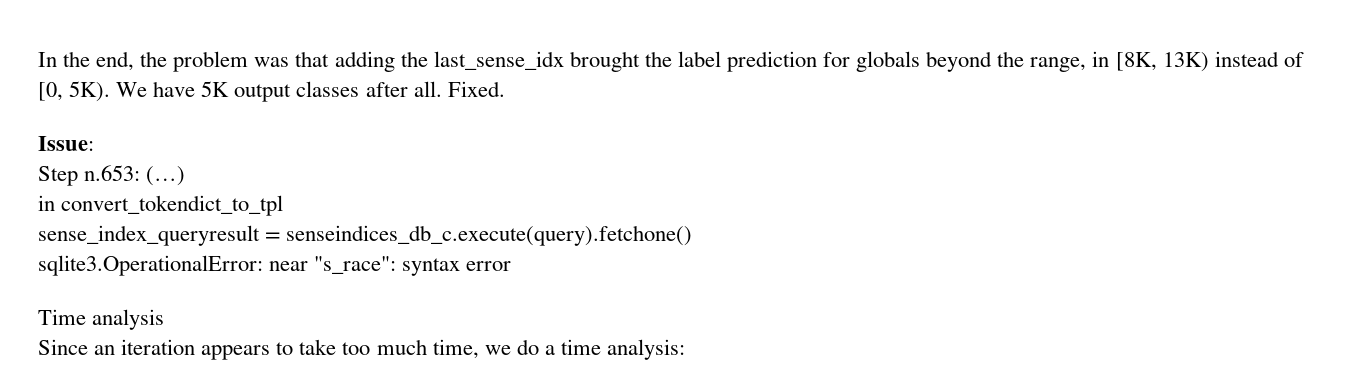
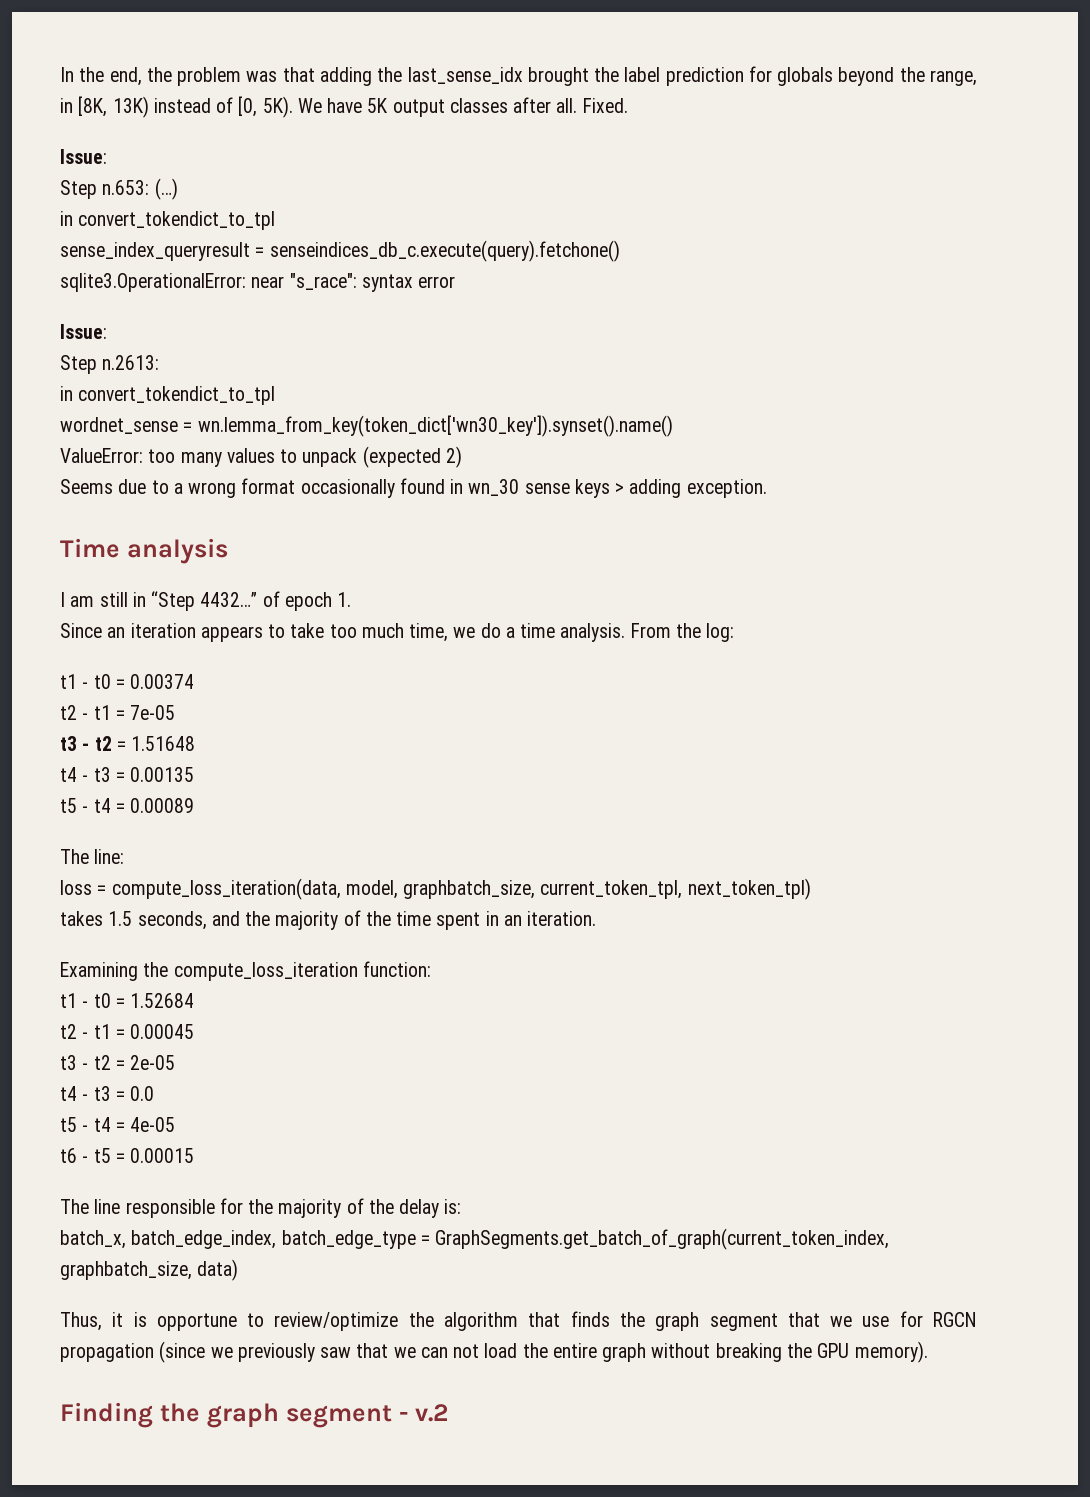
[38,309,165,330] Time analysis -> [60,324,107,339] [60,355,160,374] [60,386,276,405] [60,415,673,437] [60,446,462,468] [60,478,767,498] [60,538,228,564] [60,591,352,611] Issue: // Step n.2613: // in convert_tokendict_to_tpl // wordnet_sense = wn.lemma_from_key(token_dict['wn30_key']).synset().name() // ValueError: too many values to unpack (expected 2) // Seems due to a wrong format occasionally found in wn_30 sense keys > adding exception. // Time analysis // I am still in “Step 4432…” of epoch 1.
[606,339,685,360] analysis: -> [560,623,735,642] [60,674,195,689] [60,705,176,720] [60,736,196,751] [60,767,195,782] [60,798,195,813] [60,849,125,864] [60,878,811,900] [60,910,597,930] [60,961,431,981] [60,993,195,1008] [60,1024,195,1039] [60,1055,176,1070] [60,1086,155,1101] [60,1117,176,1132] [60,1148,195,1163] [60,1198,462,1218] [60,1228,890,1250] [60,1259,239,1281] [60,1311,977,1331] [60,1341,928,1363] [60,1402,449,1428] analysis. From the log: // t1 - t0 = 0.00374 // t2 - t1 = 7e-05 // t3 - t2 = 1.51648 // t4 - t3 = 0.00135 // t5 - t4 = 0.00089 // The line: // loss = compute_loss_iteration(data, model, graphbatch_size, current_token_tpl, next_token_tpl) // takes 1.5 seconds, and the majority of the time spent in an iteration. // Examining the compute_loss_iteration function: // t1 - t0 = 1.52684 // t2 - t1 = 0.00045 // t3 - t2 = 2e-05 // t4 - t3 = 0.0 // t5 - t4 = 4e-05 // t6 - t5 = 0.00015 // The line responsible for the majority of the delay is: // batch_x, batch_edge_index, batch_edge_type = GraphSegments.get_batch_of_graph(current_token_index, graphbatch_size, data) // Thus, it is opportune to review/optimize the algorithm that finds the graph segment that we use for RGCN propagation (since we previously saw that we can not load the entire graph without breaking the GPU memory). // Finding the graph segment - v.2

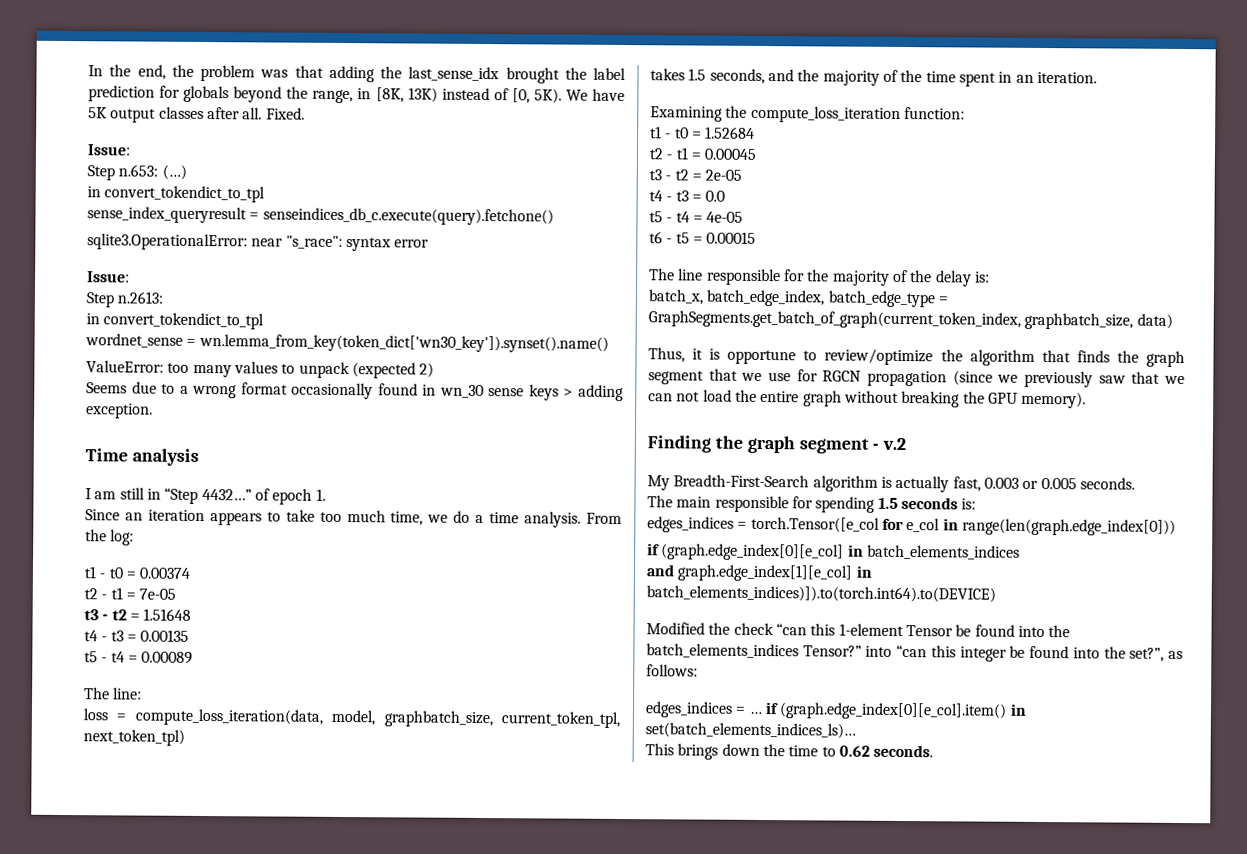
(449, 1413) none -> [647,474,1135,493] [647,495,977,513] [647,516,1176,536] [647,543,1020,561] [646,564,873,582] [646,585,996,603] [646,622,1071,638] [646,643,1183,662] [646,664,698,677] [645,701,1027,720] [645,722,856,739] [645,743,934,760] // My Breadth-First-Search algorithm is actually fast, 0.003 or 0.005 seconds. // The main responsible for spending 1.5 seconds is: // edges_indices = torch.Tensor([e_col for e_col in range(len(graph.edge_index[0])) // if (graph.edge_index[0][e_col] in batch_elements_indices // and graph.edge_index[1][e_col] in batch_elements_indices)]).to(torch.int64).to(DEVICE) // Modified the check “can this 1-element Tensor be found into the batch_elements_indices Tensor?” into “can this integer be found into the set?”, as follows: // edges_indices = … if (graph.edge_index[0][e_col].item() in set(batch_elements_indices_ls)… // This brings down the time to 0.62 seconds.

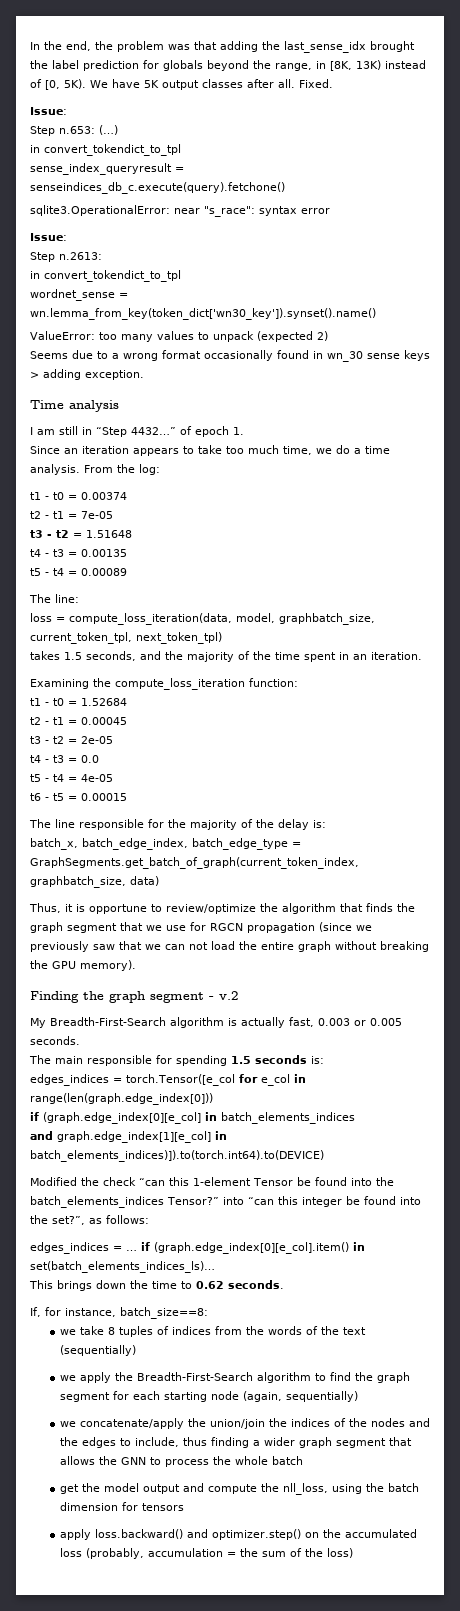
(934, 751) none -> [30,1307,208,1319] [59,1326,366,1337] [59,1345,136,1356] [59,1372,410,1383] [59,1391,358,1402] [59,1418,430,1429] [59,1437,412,1448] [59,1456,303,1467] [59,1483,419,1495] [59,1502,184,1511] [59,1529,417,1540] [59,1548,353,1559] // If, for instance, batch_size==8: // we take 8 tuples of indices from the words of the text (sequentially) // we apply the Breadth-First-Search algorithm to find the graph segment for each starting node (again, sequentially) // we concatenate/apply the union/join the indices of the nodes and the edges to include, thus finding a wider graph segment that allows the GNN to process the whole batch // get the model output and compute the nll_loss, using the batch dimension for tensors // apply loss.backward() and optimizer.step() on the accumulated loss (probably, accumulation = the sum of the loss)

